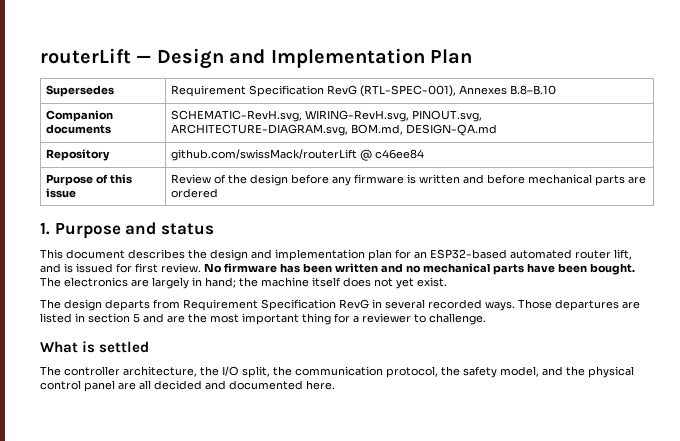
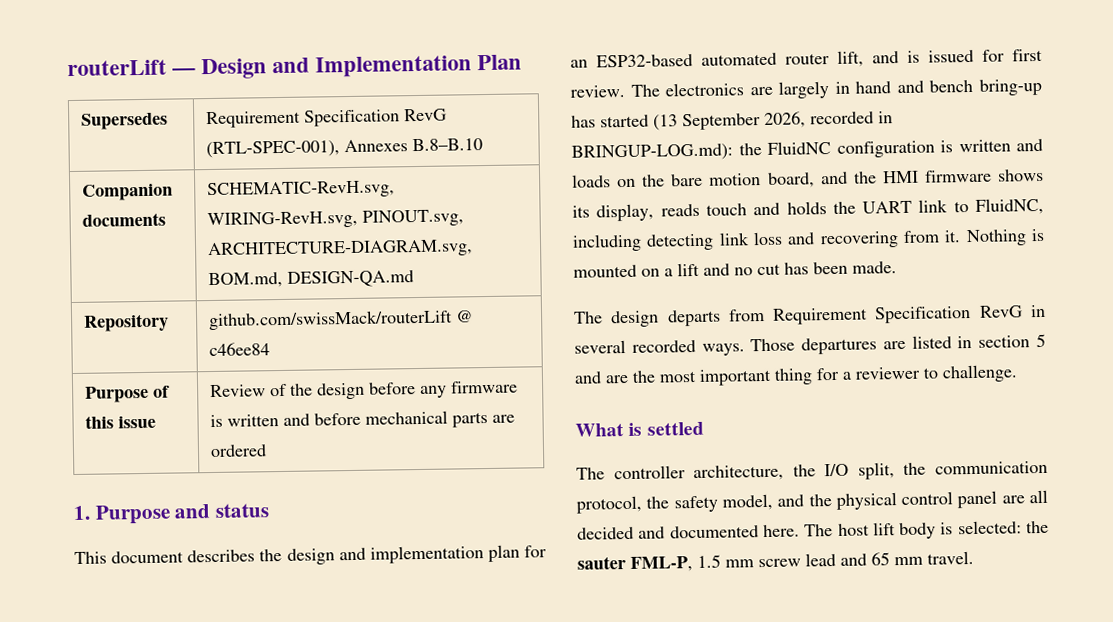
[204,263,635,275] No firmware has been written and no mechanical parts have been bought. -> (625, 91) none
[205,277,447,289] hand; the machine itself does not yet exist. -> [855,78,1042,96] [571,111,893,131] [571,138,1043,162] [572,168,1044,188] [572,197,1044,222] [572,228,1045,252] [573,261,897,278] hand and bench bring-up has started (13 September 2026, recorded in BRINGUP-LOG.md): the FluidNC configuration is written and loads on the bare motion board, and the HMI firmware shows its display, reads touch and holds the UART link to FluidNC, including detecting link loss and recovering from it. Nothing is mounted on a lift and no cut has been made.
(335, 385) none -> [804,520,1049,540] [577,550,974,572] The host lift body is selected: the sauter FML-P, 1.5 mm screw lead and 65 mm travel.

